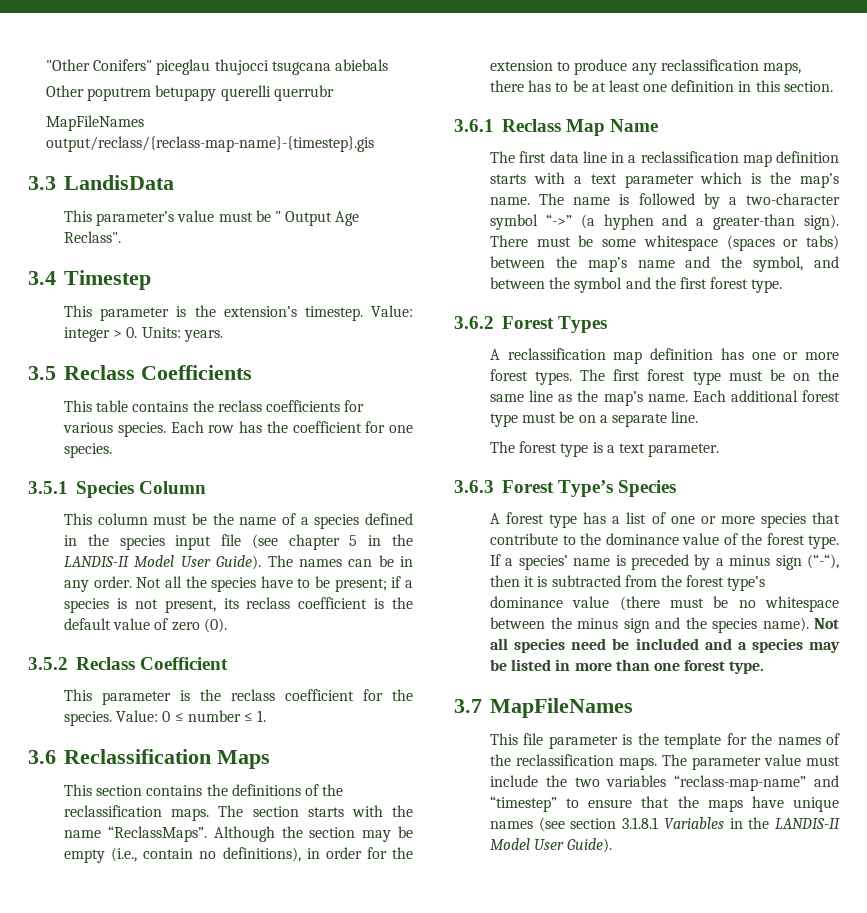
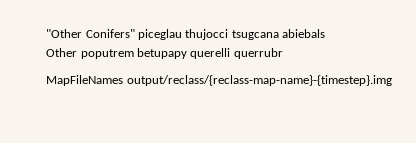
[46,136,375,152] [28,175,174,190] [64,210,360,226] [64,231,122,243] [28,270,151,290] [64,305,413,321] [64,327,223,342] [28,365,252,380] [64,400,365,412] [63,421,413,437] [64,443,113,458] [28,481,206,498] [64,513,414,529] [64,534,413,550] [64,555,413,570] [64,576,413,592] [64,597,413,613] [64,618,227,633] [28,657,228,670] [64,689,413,705] [64,710,267,726] [28,749,270,769] [64,784,344,796] [64,805,413,821] [64,826,414,842] [64,847,413,863] [490,59,801,75] [490,80,833,92] [454,119,659,136] [490,151,839,167] [490,172,839,188] [490,193,840,209] [490,214,839,230] [490,235,839,251] [490,256,839,272] [490,277,783,293] [454,316,607,333] [490,348,839,364] [490,369,839,385] [490,390,840,406] [490,411,699,427] [490,441,720,457] [454,480,677,497] [490,512,840,528] [490,533,839,549] [490,554,839,570] [490,575,766,591] [490,596,839,612] [490,617,839,633] [490,638,840,653] [490,659,765,674] [454,698,633,718] [490,733,840,749] [490,754,840,770] [490,775,839,791] [490,796,839,812] [490,817,840,832] [490,838,613,853] output/reclass/{reclass-map-name}-{timestep}.gis // 3.3 LandisData // This parameter’s value must be " Output Age Reclass". // 3.4 Timestep // This parameter is the extension’s timestep. Value: integer > 0. Units: years. // 3.5 Reclass Coefficients // This table contains the reclass coefficients for various species. Each row has the coefficient for one species. // 3.5.1 Species Column // This column must be the name of a species defined in the species input file (see chapter 5 in the LANDIS-II Model User Guide). The names can be in any order. Not all the species have to be present; if a species is not present, its reclass coefficient is the default value of zero (0). // 3.5.2 Reclass Coefficient // This parameter is the reclass coefficient for the species. Value: 0 ≤ number ≤ 1. // 3.6 Reclassification Maps // This section contains the definitions of the reclassification maps. The section starts with the name “ReclassMaps”. Although the section may be empty (i.e., contain no definitions), in order for the extension to produce any reclassification maps, there has to be at least one definition in this section. // 3.6.1 Reclass Map Name // The first data line in a reclassification map definition starts with a text parameter which is the map’s name. The name is followed by a two-character symbol “->” (a hyphen and a greater-than sign). There must be some whitespace (spaces or tabs) between the map’s name and the symbol, and between the symbol and the first forest type. // 3.6.2 Forest Types // A reclassification map definition has one or more forest types. The first forest type must be on the same line as the map’s name. Each additional forest type must be on a separate line. // The forest type is a text parameter. // 3.6.3 Forest Type’s Species // A forest type has a list of one or more species that contribute to the dominance value of the forest type. If a species’ name is preceded by a minus sign (“-“), then it is subtracted from the forest type’s dominance value (there must be no whitespace between the minus sign and the species name). Not all species need be included and a species may be listed in more than one forest type. // 3.7 MapFileNames // This file parameter is the template for the names of the reclassification maps. The parameter value must include the two variables “reclass-map-name” and “timestep” to ensure that the maps have unique names (see section 3.1.8.1 Variables in the LANDIS-II Model User Guide). -> [126,75,392,86] output/reclass/{reclass-map-name}-{timestep}.img

